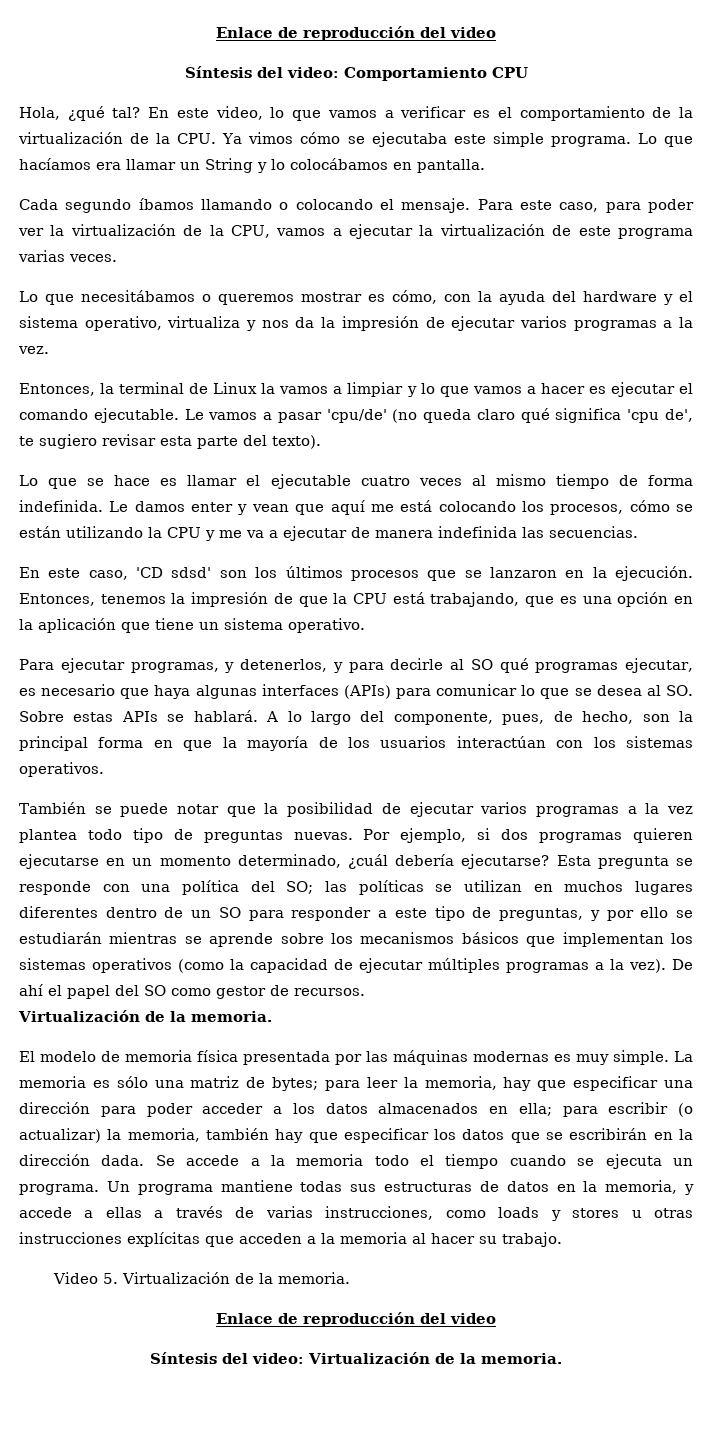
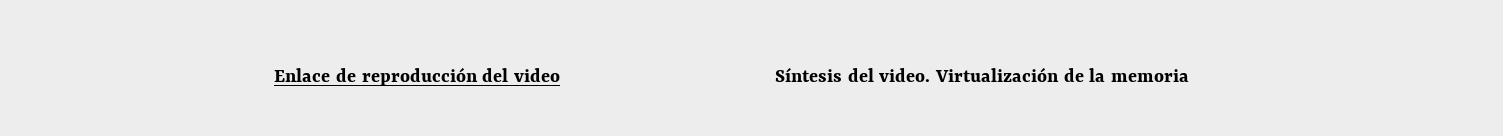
[216,26,496,41] [184,66,528,81] [19,106,694,121] [18,132,693,147] [19,158,485,173] [19,198,695,213] [18,224,693,239] [18,250,117,262] [19,290,693,305] [19,316,693,331] [18,346,49,354] [19,382,693,397] [19,408,693,423] [19,434,321,449] [19,474,693,489] [19,500,693,515] [19,526,638,541] [19,566,693,581] [19,592,693,607] [19,618,365,633] [19,658,694,673] [19,684,694,699] [19,710,694,725] [19,736,693,751] [19,762,104,777] [19,802,694,817] [19,828,694,843] [19,854,693,869] [19,880,693,895] [19,906,694,921] [19,932,693,947] [19,958,693,973] [19,984,365,999] [18,1010,272,1022] [19,1050,693,1065] [19,1076,693,1091] [19,1102,693,1117] [19,1128,693,1143] [19,1154,693,1169] [19,1180,694,1195] [19,1206,693,1221] [19,1232,562,1247] [52,1272,350,1284] [216,1312,496,1327] [150,1352,562,1364] Enlace de reproducción del video // Síntesis del video: Comportamiento CPU // Hola, ¿qué tal? En este video, lo que vamos a verificar es el comportamiento de la virtualización de la CPU. Ya vimos cómo se ejecutaba este simple programa. Lo que hacíamos era llamar un String y lo colocábamos en pantalla. // Cada segundo íbamos llamando o colocando el mensaje. Para este caso, para poder ver la virtualización de la CPU, vamos a ejecutar la virtualización de este programa varias veces. // Lo que necesitábamos o queremos mostrar es cómo, con la ayuda del hardware y el sistema operativo, virtualiza y nos da la impresión de ejecutar varios programas a la vez. // Entonces, la terminal de Linux la vamos a limpiar y lo que vamos a hacer es ejecutar el comando ejecutable. Le vamos a pasar 'cpu/de' (no queda claro qué significa 'cpu de', te sugiero revisar esta parte del texto). // Lo que se hace es llamar el ejecutable cuatro veces al mismo tiempo de forma indefinida. Le damos enter y vean que aquí me está colocando los procesos, cómo se están utilizando la CPU y me va a ejecutar de manera indefinida las secuencias. // En este caso, 'CD sdsd' son los últimos procesos que se lanzaron en la ejecución. Entonces, tenemos la impresión de que la CPU está trabajando, que es una opción en la aplicación que tiene un sistema operativo. // Para ejecutar programas, y detenerlos, y para decirle al SO qué programas ejecutar, es necesario que haya algunas interfaces (APIs) para comunicar lo que se desea al SO. Sobre estas APIs se hablará. A lo largo del componente, pues, de hecho, son la principal forma en que la mayoría de los usuarios interactúan con los sistemas operativos. // También se puede notar que la posibilidad de ejecutar varios programas a la vez plantea todo tipo de preguntas nuevas. Por ejemplo, si dos programas quieren ejecutarse en un momento determinado, ¿cuál debería ejecutarse? Esta pregunta se responde con una política del SO; las políticas se utilizan en muchos lugares diferentes dentro de un SO para responder a este tipo de preguntas, y por ello se estudiarán mientras se aprende sobre los mecanismos básicos que implementan los sistemas operativos (como la capacidad de ejecutar múltiples programas a la vez). De ahí el papel del SO como gestor de recursos. // Virtualización de la memoria. // El modelo de memoria física presentada por las máquinas modernas es muy simple. La memoria es sólo una matriz de bytes; para leer la memoria, hay que especificar una dirección para poder acceder a los datos almacenados en ella; para escribir (o actualizar) la memoria, también hay que especificar los datos que se escribirán en la dirección dada. Se accede a la memoria todo el tiempo cuando se ejecuta un programa. Un programa mantiene todas sus estructuras de datos en la memoria, y accede a ellas a través de varias instrucciones, como loads y stores u otras instrucciones explícitas que acceden a la memoria al hacer su trabajo. // Video 5. Virtualización de la memoria. // Enlace de reproducción del video // Síntesis del video: Virtualización de la memoria. -> [274,67,560,86] [775,67,1190,82] Enlace de reproducción del video // Síntesis del video. Virtualización de la memoria

